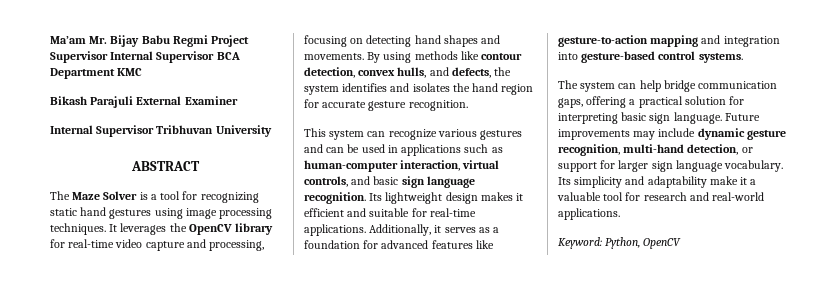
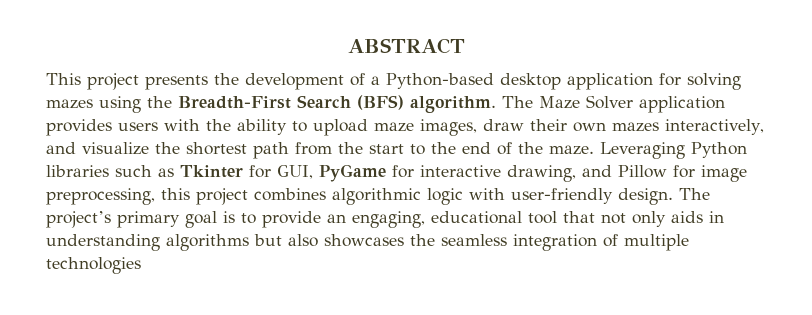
[50,35,250,47] [50,51,240,63] [50,68,143,79] [50,96,238,108] [50,125,272,137] [131,161,200,171] [50,191,259,203] [50,207,273,219] [50,223,274,235] [50,239,265,251] [304,35,501,47] [304,51,523,63] [304,67,512,78] [304,83,534,95] [304,99,468,111] [304,128,523,140] [304,144,503,156] [304,160,500,172] [304,176,475,188] [304,192,524,204] [304,208,476,217] [304,224,500,236] [304,240,494,249] [558,35,780,47] [558,51,743,63] [558,80,778,92] [558,96,745,108] [558,112,760,124] [558,128,786,140] [558,144,753,156] [558,160,784,172] [558,176,757,188] [557,192,765,201] [558,208,620,220] [558,237,682,249] Ma’am Mr. Bijay Babu Regmi Project Supervisor Internal Supervisor BCA Department KMC // Bikash Parajuli External Examiner // Internal Supervisor Tribhuvan University // ABSTRACT // The Maze Solver is a tool for recognizing static hand gestures using image processing techniques. It leverages the OpenCV library for real-time video capture and processing, focusing on detecting hand shapes and movements. By using methods like contour detection, convex hulls, and defects, the system identifies and isolates the hand region for accurate gesture recognition. // This system can recognize various gestures and can be used in applications such as human-computer interaction, virtual controls, and basic sign language recognition. Its lightweight design makes it efficient and suitable for real-time applications. Additionally, it serves as a foundation for advanced features like gesture-to-action mapping and integration into gesture-based control systems. // The system can help bridge communication gaps, offering a practical solution for interpreting basic sign language. Future improvements may include dynamic gesture recognition, multi-hand detection, or support for larger sign language vocabulary. Its simplicity and adaptability make it a valuable tool for research and real-world applications. // Keyword: Python, OpenCV -> [347,38,465,54] [46,73,741,90] [46,95,725,113] [46,119,764,136] [46,142,747,159] [46,164,747,182] [46,188,710,205] [46,211,724,228] [46,234,689,251] [46,257,141,274] ABSTRACT // This project presents the development of a Python-based desktop application for solving mazes using the Breadth-First Search (BFS) algorithm. The Maze Solver application provides users with the ability to upload maze images, draw their own mazes interactively, and visualize the shortest path from the start to the end of the maze. Leveraging Python libraries such as Tkinter for GUI, PyGame for interactive drawing, and Pillow for image preprocessing, this project combines algorithmic logic with user-friendly design. The project’s primary goal is to provide an engaging, educational tool that not only aids in understanding algorithms but also showcases the seamless integration of multiple technologies

